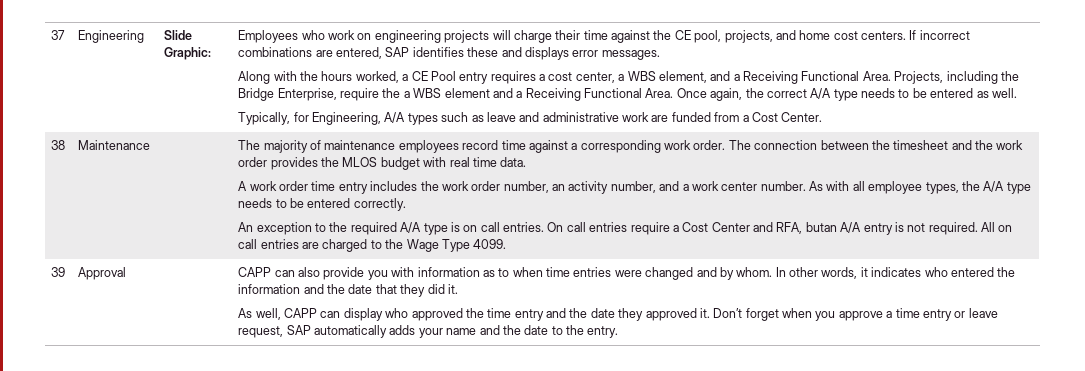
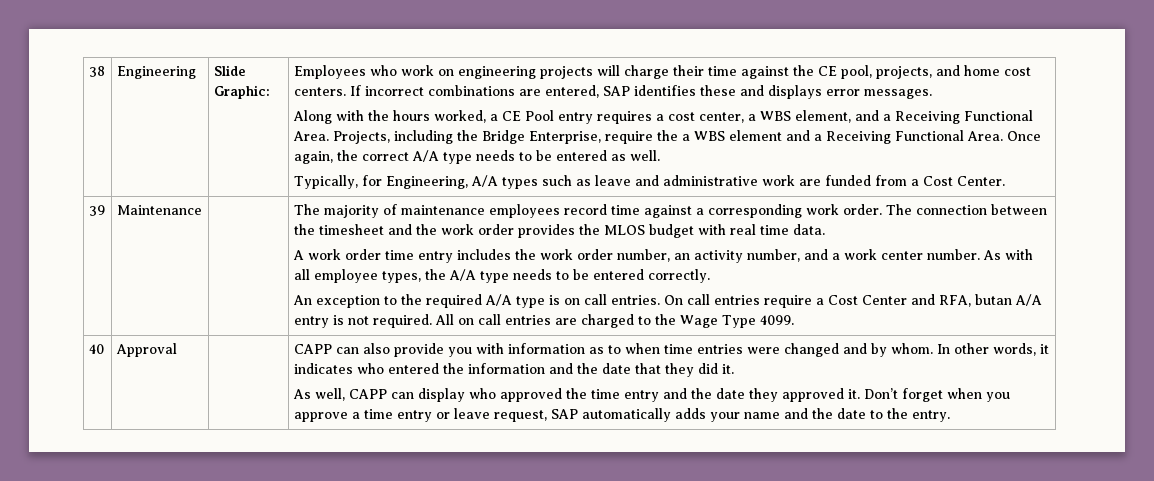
[51,30,66,40] 37 -> [88,66,105,77] 38
[51,140,66,150] 38 -> [88,205,105,216] 39
[51,267,66,277] 39 -> [88,344,104,354] 40

